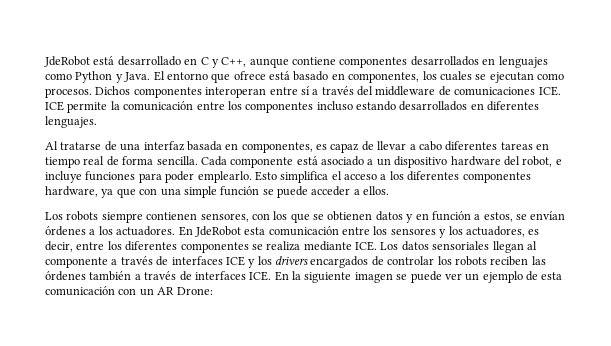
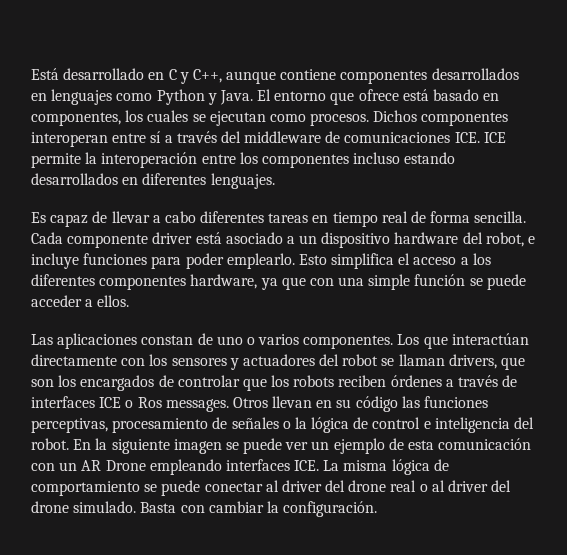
[44,56,115,67] JdeRobot está -> [31,68,59,80] Está
[123,101,194,111] comunicación -> [101,152,198,168] interoperación
[45,141,327,153] Al tratarse de una interfaz basada en componentes, es -> [31,212,46,223] Es
(294, 162) none -> [152,232,193,244] driver
[45,211,566,223] [45,226,540,238] [45,241,537,253] [45,257,108,268] Los robots siempre contienen sensores, con los que se obtienen datos y en función a estos, se envían órdenes a los actuadores. En JdeRobot esta comunicación entre los sensores y los actuadores, es decir, entre los diferentes componentes se realiza mediante ICE. Los datos sensoriales llegan al componente -> [31,333,529,349] [31,354,526,370] [31,375,442,391] Las aplicaciones constan de uno o varios componentes. Los que interactúan directamente con los sensores y actuadores del robot se llaman drivers, que son los encargados de controlar que los robots reciben órdenes
[248,256,546,268] [45,271,272,281] y los drivers encargados de controlar los robots reciben las órdenes también a través de interfaces ICE. -> [125,396,489,412] [31,417,535,433] [31,438,69,450] o Ros messages. Otros llevan en su código las funciones perceptivas, procesamiento de señales o la lógica de control e inteligencia del robot.
[176,287,213,295] Drone: -> [105,459,449,475] [31,480,512,496] [31,501,378,517] Drone empleando interfaces ICE. La misma lógica de comportamiento se puede conectar al driver del drone real o al driver del drone simulado. Basta con cambiar la configuración.

